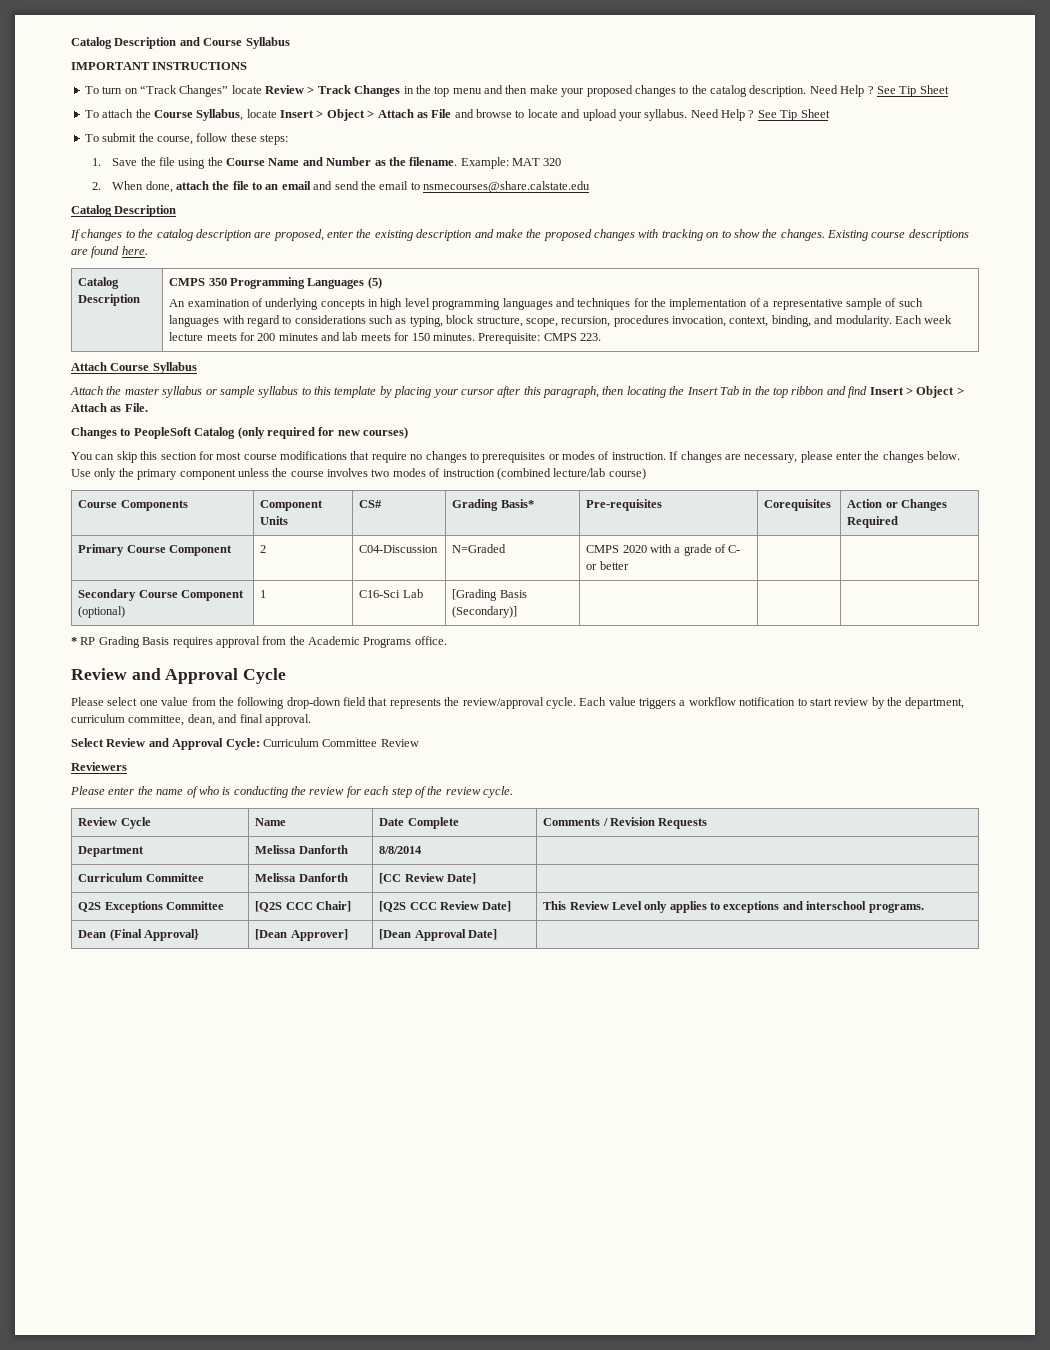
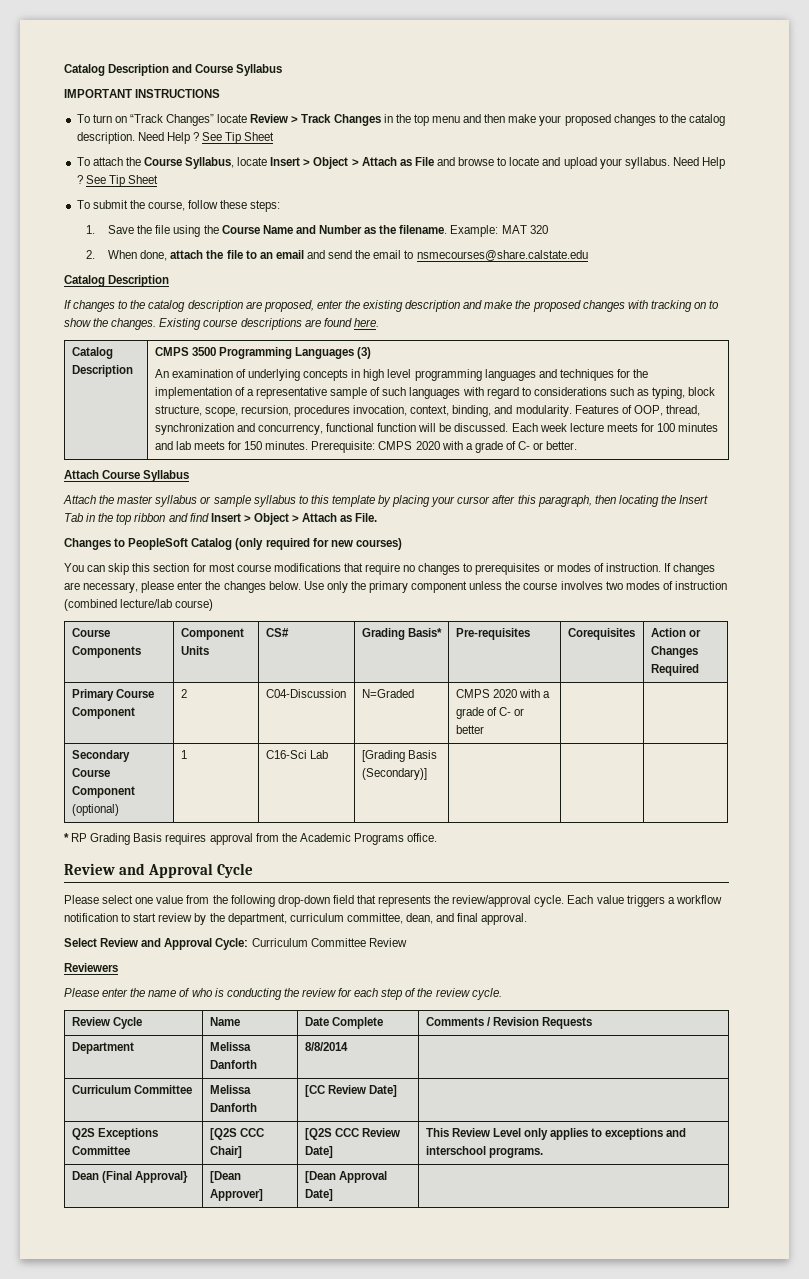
[208,278,227,286] 350 -> [191,347,216,356] 3500
[367,277,382,289] (5) -> [357,347,372,359] (3)
(892, 321) none -> [574,405,700,416] [154,423,509,435] Features of OOP, thread, synchronization and concurrency, functional function will be discussed.
[257,333,276,341] 200 -> [657,423,676,432] 100
[580,333,602,341] 223. -> [415,441,578,453] 2020 with a grade of C- or better.

